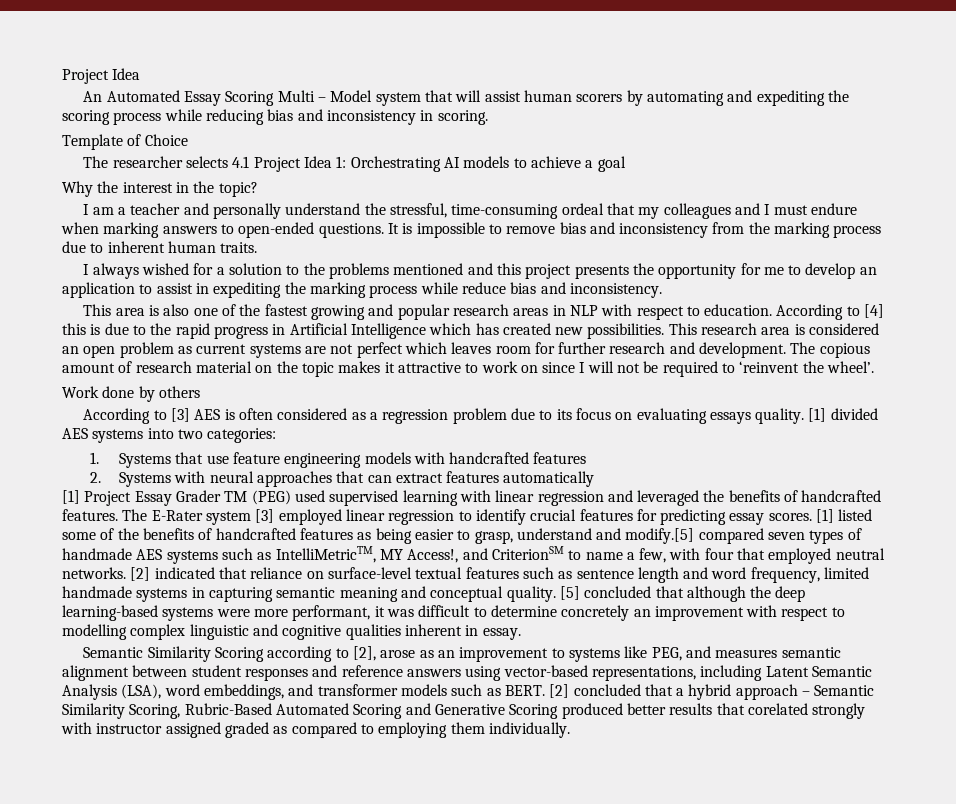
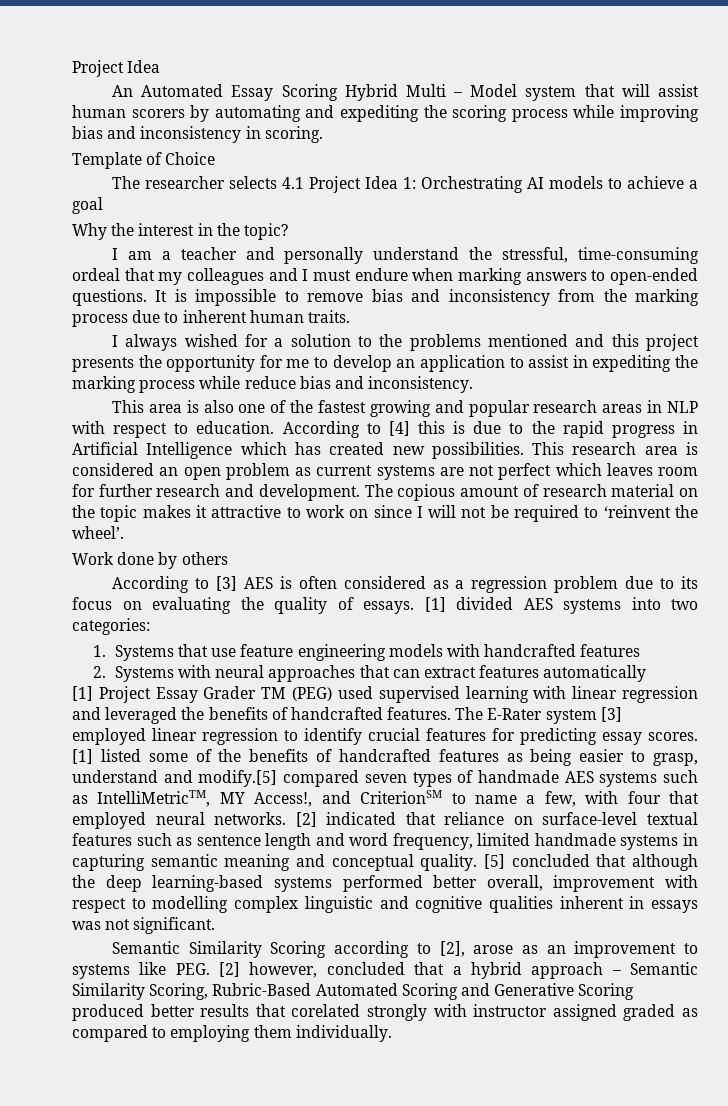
(275, 98) none -> [344,84,398,101] Hybrid
[205,109,264,125] reducing -> [620,105,700,122] improving
[709,408,805,424] essays quality. -> [240,597,414,614] the quality of essays.
[835,548,885,560] neutral -> [155,812,205,825] neural
[216,605,651,621] were more performant, it was difficult to determine concretely an -> [342,875,543,892] performed better overall,
[482,628,521,640] essay. -> [651,900,698,913] [72,917,216,934] essays was not significant.
[651,646,841,661] [62,665,872,681] [62,684,570,700] PEG, and measures semantic alignment between student responses and reference answers using vector-based representations, including Latent Semantic Analysis (LSA), word embeddings, and transformer models such as BERT. [2] -> [175,962,318,978] PEG. [2] however,

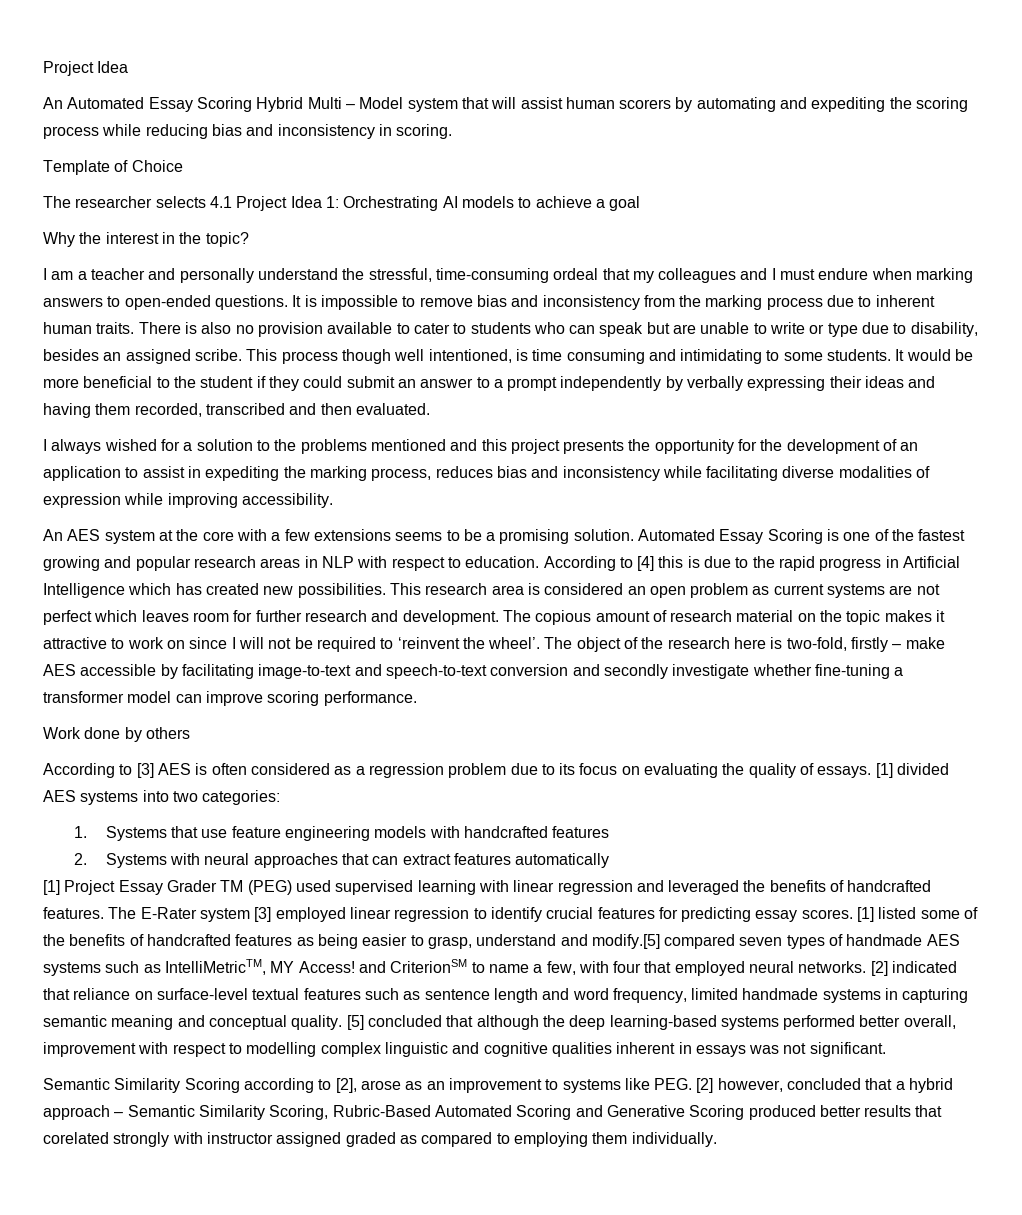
[620,105,700,122] improving -> [145,124,208,139] reducing
(350, 316) none -> [138,322,978,337] [43,349,974,364] [43,376,936,391] [43,403,430,418] There is also no provision available to cater to students who can speak but are unable to write or type due to disability, besides an assigned scribe. This process though well intentioned, is time consuming and intimidating to some students. It would be more beneficial to the student if they could submit an answer to a prompt independently by verbally expressing their ideas and having them recorded, transcribed and then evaluated.
[286,355,392,372] me to develop -> [760,439,898,454] the development of
[139,376,474,393] [112,400,234,413] process while reduce bias and inconsistency. // This area is also -> [371,466,931,481] [43,493,333,508] [43,529,840,544] process, reduces bias and inconsistency while facilitating diverse modalities of expression while improving accessibility. // An AES system at the core with a few extensions seems to be a promising solution. Automated Essay Scoring is
(124, 532) none -> [544,637,945,652] [43,664,904,679] [43,691,417,706] The object of the research here is two-fold, firstly – make AES accessible by facilitating image-to-text and speech-to-text conversion and secondly investigate whether fine-tuning a transformer model can improve scoring performance.
[254,792,313,807] Access!, -> [298,961,355,973] Access!

